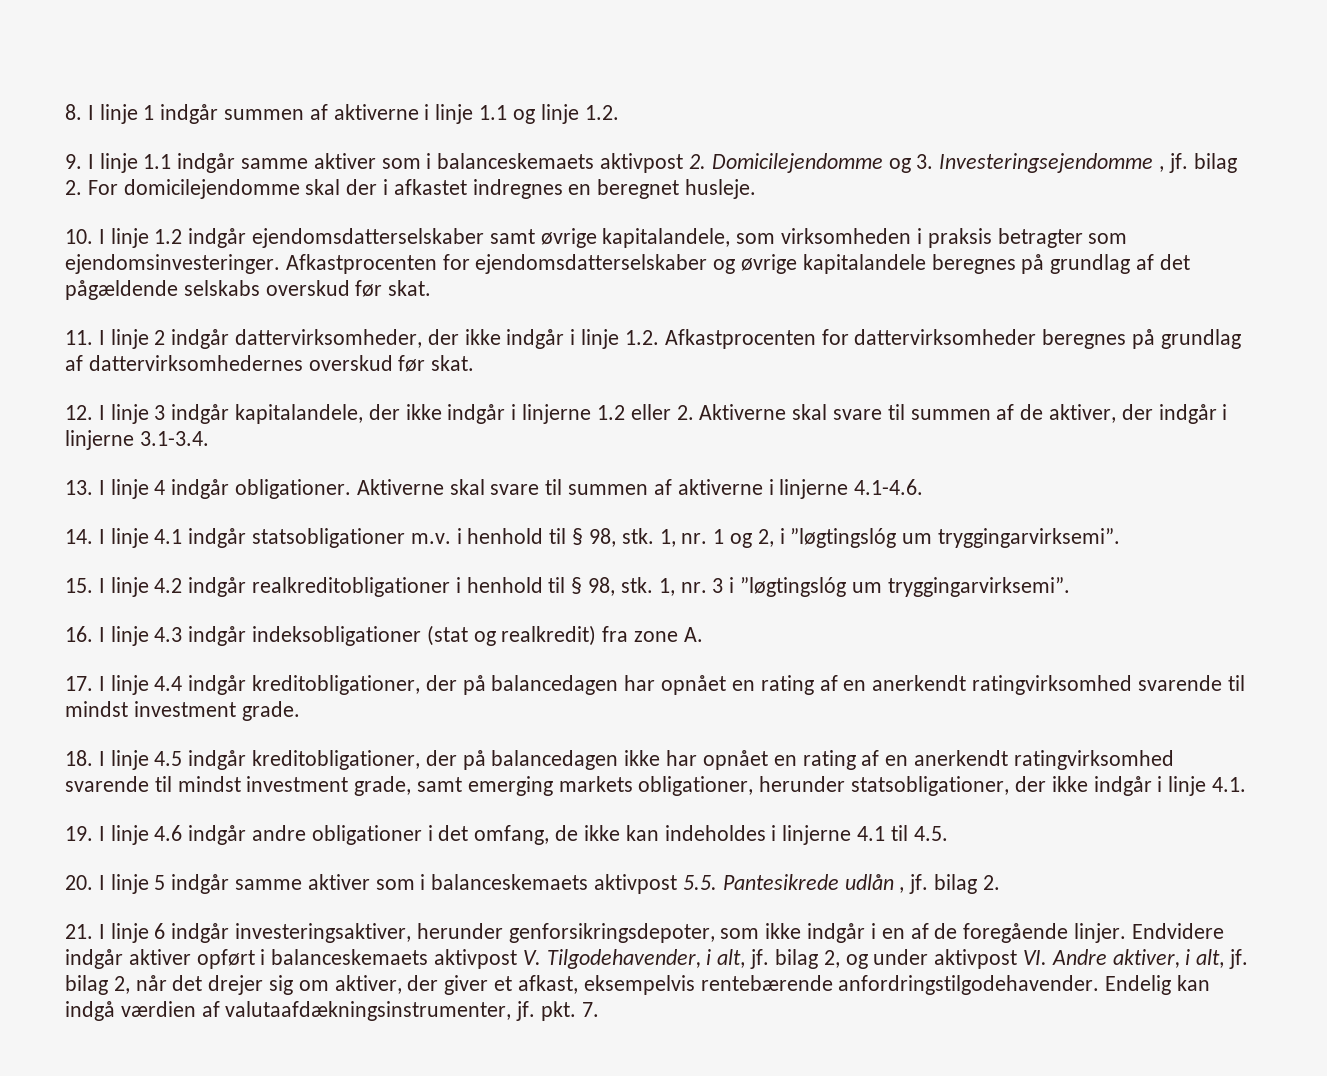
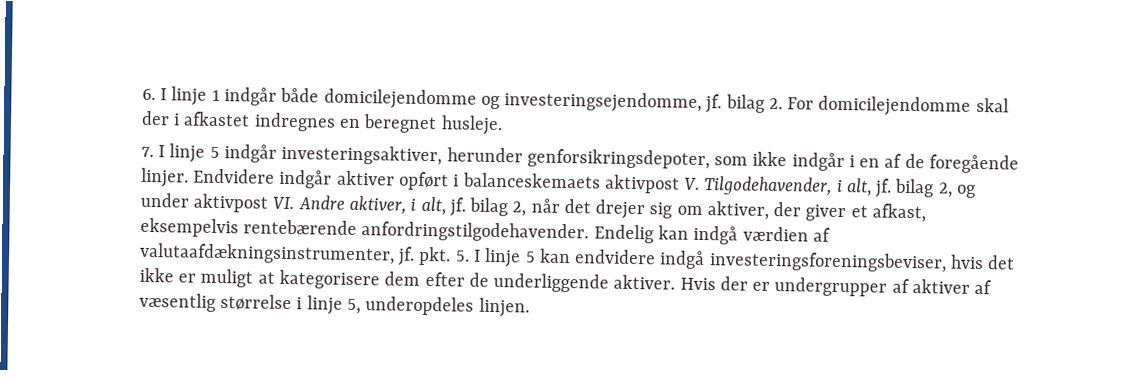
[65,104,83,120] 8. -> [141,88,156,101] 6.
[224,104,619,124] [65,153,1164,173] summen af aktiverne i linje 1.1 og linje 1.2. // 9. I linje 1.1 indgår samme aktiver som i balanceskemaets aktivpost 2. Domicilejendomme og 3. Investeringsejendomme , -> [280,87,703,113] både domicilejendomme og investeringsejendomme,
[65,228,1128,248] [65,254,1190,274] [65,280,432,300] [65,329,1241,349] [65,355,475,372] [65,404,1228,424] [65,430,209,450] [65,479,924,499] [65,528,1120,548] [65,577,1070,597] [65,625,703,646] [65,675,1245,695] [65,701,300,721] [65,750,1174,770] [65,776,1246,796] [65,825,948,845] [65,874,1000,894] [65,923,166,943] 10. I linje 1.2 indgår ejendomsdatterselskaber samt øvrige kapitalandele, som virksomheden i praksis betragter som ejendomsinvesteringer. Afkastprocenten for ejendomsdatterselskaber og øvrige kapitalandele beregnes på grundlag af det pågældende selskabs overskud før skat. // 11. I linje 2 indgår dattervirksomheder, der ikke indgår i linje 1.2. Afkastprocenten for dattervirksomheder beregnes på grundlag af dattervirksomhedernes overskud før skat. // 12. I linje 3 indgår kapitalandele, der ikke indgår i linjerne 1.2 eller 2. Aktiverne skal svare til summen af de aktiver, der indgår i linjerne 3.1-3.4. // 13. I linje 4 indgår obligationer. Aktiverne skal svare til summen af aktiverne i linjerne 4.1-4.6. // 14. I linje 4.1 indgår statsobligationer m.v. i henhold til § 98, stk. 1, nr. 1 og 2, i ”løgtingslóg um tryggingarvirksemi”. // 15. I linje 4.2 indgår realkreditobligationer i henhold til § 98, stk. 1, nr. 3 i ”løgtingslóg um tryggingarvirksemi”. // 16. I linje 4.3 indgår indeksobligationer (stat og realkredit) fra zone A. // 17. I linje 4.4 indgår kreditobligationer, der på balancedagen har opnået en rating af en anerkendt ratingvirksomhed svarende til mindst investment grade. // 18. I linje 4.5 indgår kreditobligationer, der på balancedagen ikke har opnået en rating af en anerkendt ratingvirksomhed svarende til mindst investment grade, samt emerging markets obligationer, herunder statsobligationer, der ikke indgår i linje 4.1. // 19. I linje 4.6 indgår andre obligationer i det omfang, de ikke kan indeholdes i linjerne 4.1 til 4.5. // 20. I linje 5 indgår samme aktiver som i balanceskemaets aktivpost 5.5. Pantesikrede udlån , jf. bilag 2. // 21. I linje 6 -> [140,143,220,163] 7. I linje 5
[581,1002,599,1017] 7. -> [455,247,1016,273] [138,267,993,297] [138,292,530,318] 5. I linje 5 kan endvidere indgå investeringsforeningsbeviser, hvis det ikke er muligt at kategorisere dem efter de underliggende aktiver. Hvis der er undergrupper af aktiver af væsentlig størrelse i linje 5, underopdeles linjen.

